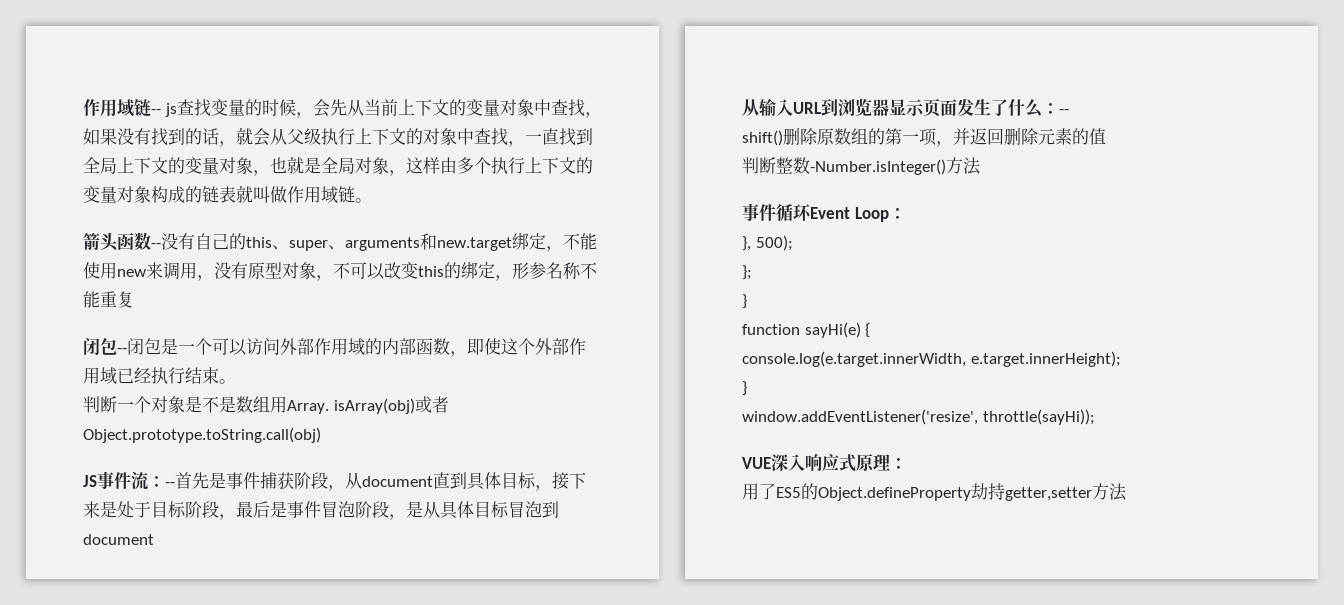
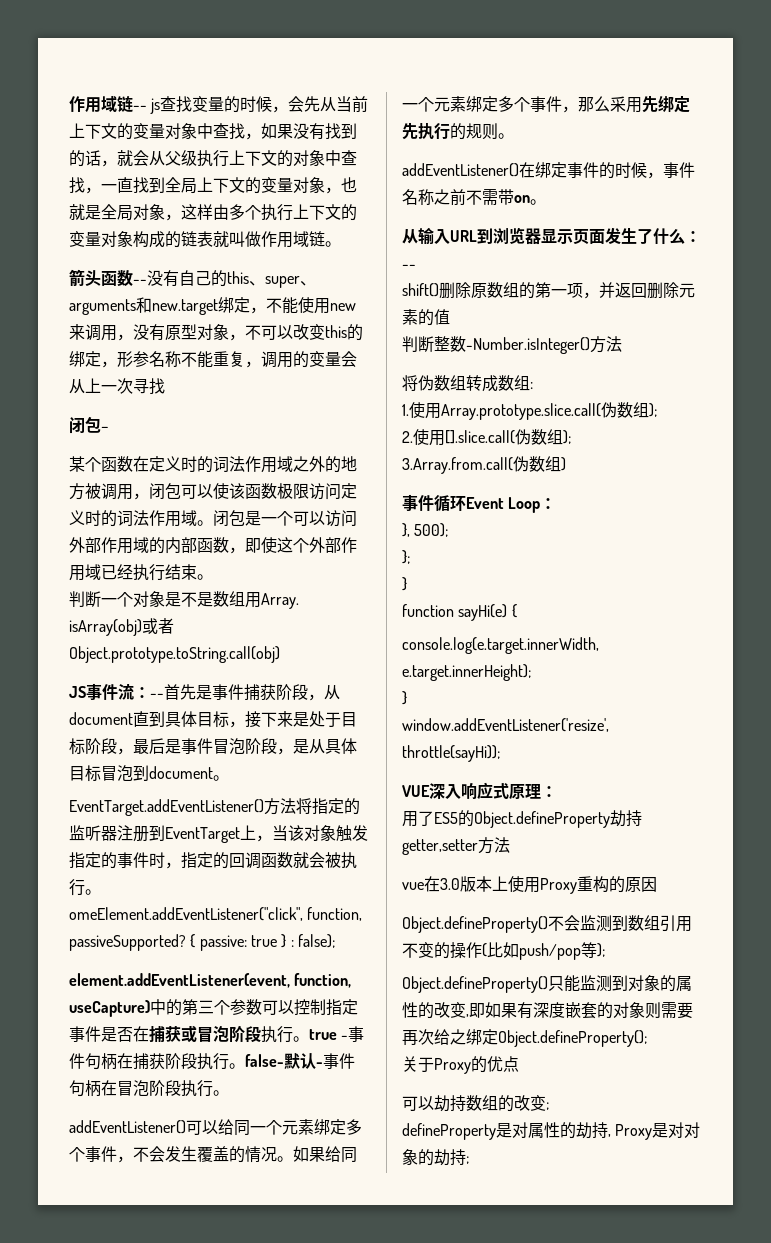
[83,338,127,355] // 闭包-- -> [245,351,357,368] [69,378,165,394] [69,416,109,434] [69,456,357,473] [69,483,357,500] [69,510,213,527] ，调用的变量会从上一次寻找 // 闭包– // 某个函数在定义时的词法作用域之外的地方被调用，闭包可以使该函数极限访问定义时的词法作用域。
(154, 539) none -> [213,775,229,781] [69,798,360,816] [69,825,368,843] [69,852,357,869] [69,879,101,896] [69,907,363,921] [69,934,335,951] [69,973,352,988] [69,999,358,1017] [69,1025,365,1043] [69,1053,355,1070] [69,1080,229,1097] [69,1119,362,1136] [69,1146,357,1163] [402,95,690,113] [402,122,514,140] [402,162,695,179] [402,189,546,206] 。 // EventTarget.addEventListener()方法将指定的监听器注册到EventTarget上，当该对象触发指定的事件时，指定的回调函数就会被执行。 // omeElement.addEventListener("click", function, passiveSupported? { passive: true } : false); // element.addEventListener(event, function, useCapture)中的第三个参数可以控制指定事件是否在捕获或冒泡阶段执行。true -事件句柄在捕获阶段执行。false-默认-事件句柄在冒泡阶段执行。 // addEventListener()可以给同一个元素绑定多个事件，不会发生覆盖的情况。如果给同一个元素绑定多个事件，那么采用先绑定先执行的规则。 // addEventListener()在绑定事件的时候，事件名称之前不需带on。
(981, 166) none -> [402,375,533,392] [402,402,657,420] [402,429,571,446] [402,456,566,474] // 将伪数组转成数组: // 1.使用Array.prototype.slice.call(伪数组); // 2.使用[].slice.call(伪数组); // 3.Array.from.call(伪数组)
(1127, 492) none -> [402,876,657,894] [402,915,692,933] [402,942,605,960] [402,975,692,993] [402,1002,693,1019] [402,1029,647,1047] [402,1056,519,1074] [402,1095,549,1112] [402,1122,701,1140] [402,1149,469,1166] // vue在3.0版本上使用Proxy重构的原因 // Object.defineProperty()不会监测到数组引用不变的操作(比如push/pop等); // Object.defineProperty()只能监测到对象的属性的改变,即如果有深度嵌套的对象则需要再次给之绑定Object.defineProperty(); // 关于Proxy的优点 // 可以劫持数组的改变; // defineProperty是对属性的劫持, Proxy是对对象的劫持;

